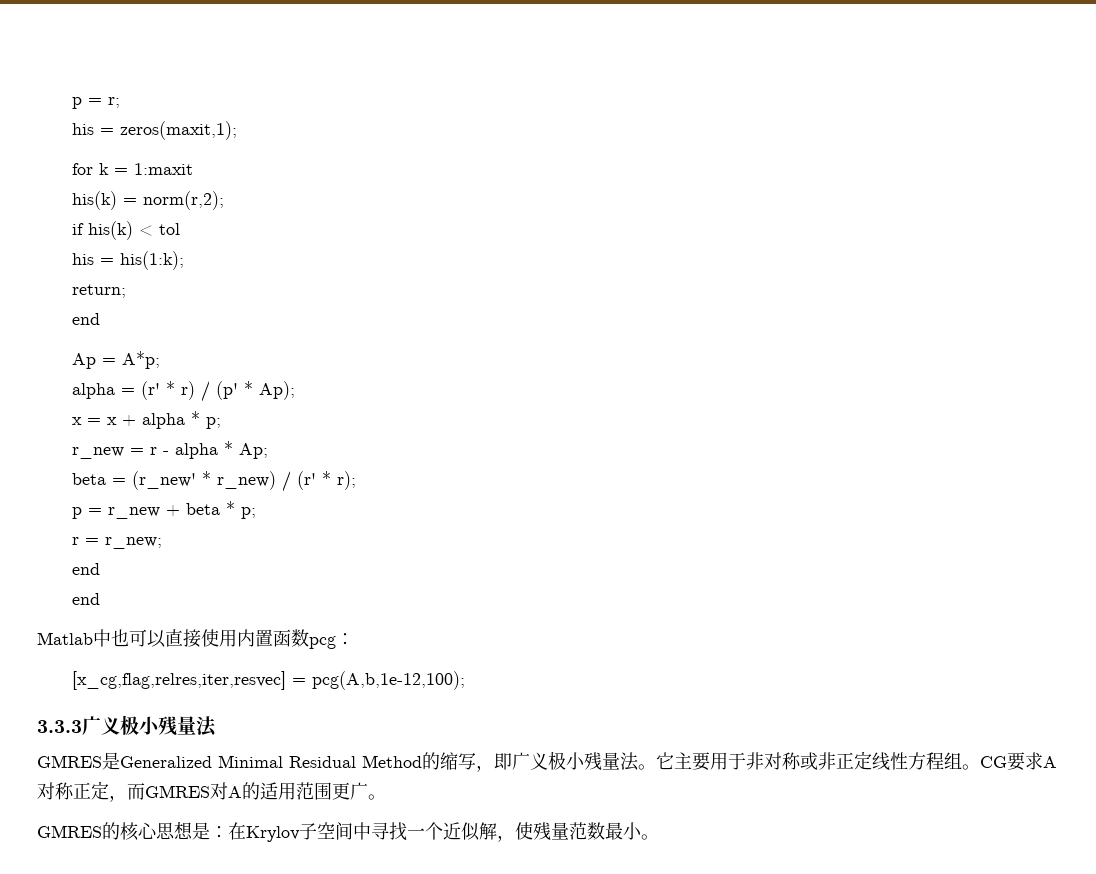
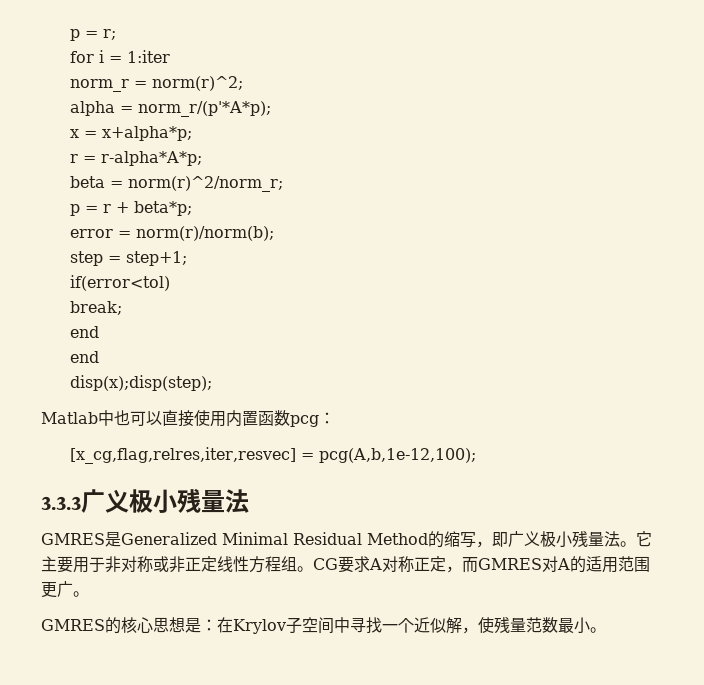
[72,121,238,140] [72,163,194,175] [72,191,225,210] [72,221,181,240] [72,251,185,270] [72,284,127,298] [72,313,101,325] [72,351,161,369] [72,381,296,402] [72,411,222,429] [72,441,269,459] [72,471,357,492] [72,501,257,519] [72,537,163,549] his = zeros(maxit,1); // for k = 1:maxit // his(k) = norm(r,2); // if his(k) < tol // his = his(1:k); // return; // end // Ap = A*p; // alpha = (r' * r) / (p' * Ap); // x = x + alpha * p; // r_new = r - alpha * Ap; // beta = (r_new' * r_new) / (r' * r); // p = r_new + beta * p; // r = r_new; -> [70,50,171,63] [70,76,244,92] [70,101,272,117] [70,126,193,141] [70,151,203,166] [70,176,284,192] [70,201,193,216] [70,226,275,241] [70,251,188,266] [70,275,171,291] [70,301,123,315] for i = 1:iter // norm_r = norm(r)^2; // alpha = norm_r/(p'*A*p); // x = x+alpha*p; // r = r-alpha*A*p; // beta = norm(r)^2/norm_r; // p = r + beta*p; // error = norm(r)/norm(b); // step = step+1; // if(error<tol) // break;
(101, 599) none -> [70,375,213,391] // disp(x);disp(step);

